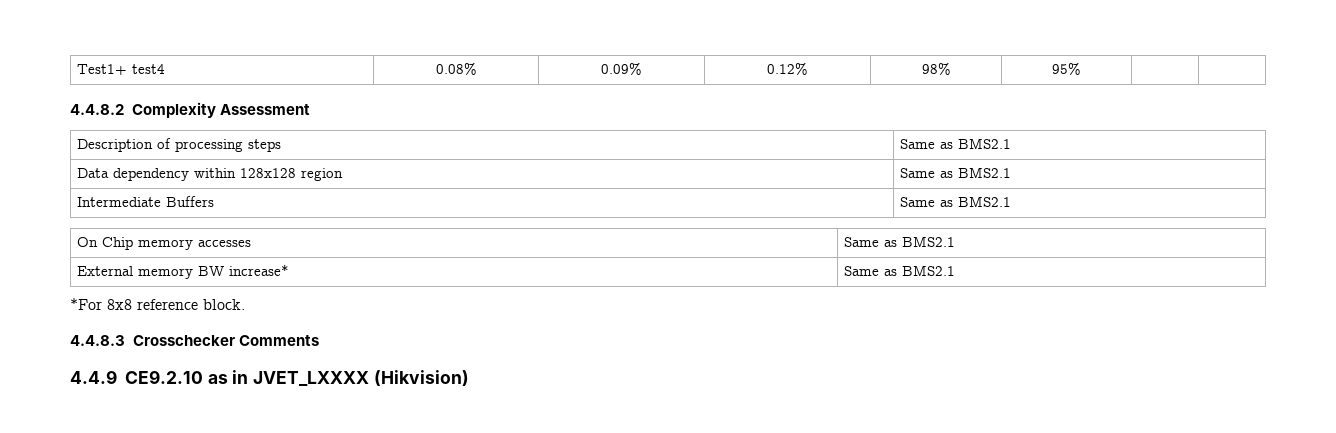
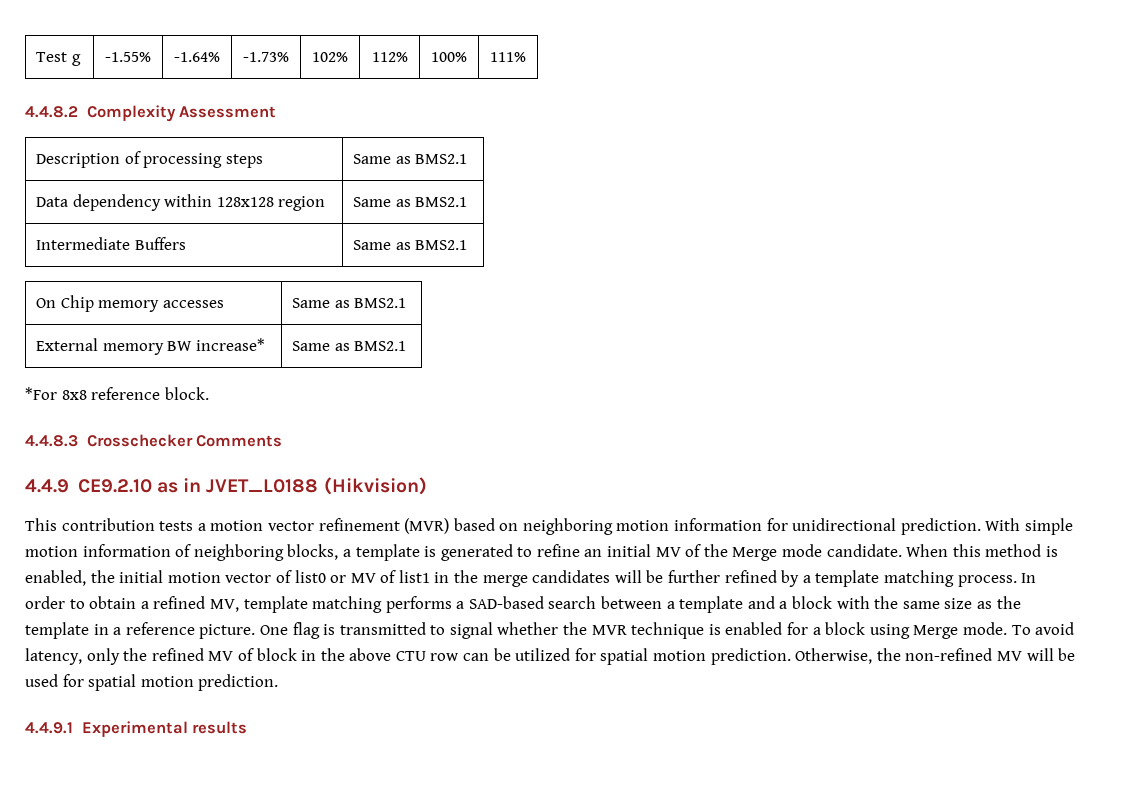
[77,64,166,75] [435,62,477,75] [601,62,642,75] [767,62,808,75] [921,62,951,75] [1052,62,1081,75] Test1+ test4 | 0.08% | 0.09% | 0.12% | 98% | 95% | | -> [36,52,81,66] [105,52,151,62] [174,52,220,62] [243,52,289,62] [312,52,348,62] [371,52,408,62] [431,52,467,62] [490,52,526,62] Test g | -1.55% | -1.64% | -1.73% | 102% | 112% | 100% | 111%
[253,371,370,386] JVET_LXXXX -> [206,479,319,493] JVET_L0188
(469, 378) none -> [25,518,1074,535] [25,544,1058,561] [25,570,1037,587] [25,596,1021,613] [25,622,1075,639] [25,648,1076,665] [25,674,279,691] [25,721,247,737] // This contribution tests a motion vector refinement (MVR) based on neighboring motion information for unidirectional prediction. With simple motion information of neighboring blocks, a template is generated to refine an initial MV of the Merge mode candidate. When this method is enabled, the initial motion vector of list0 or MV of list1 in the merge candidates will be further refined by a template matching process. In order to obtain a refined MV, template matching performs a SAD-based search between a template and a block with the same size as the template in a reference picture. One flag is transmitted to signal whether the MVR technique is enabled for a block using Merge mode. To avoid latency, only the refined MV of block in the above CTU row can be utilized for spatial motion prediction. Otherwise, the non-refined MV will be used for spatial motion prediction. // 4.4.9.1 Experimental results

